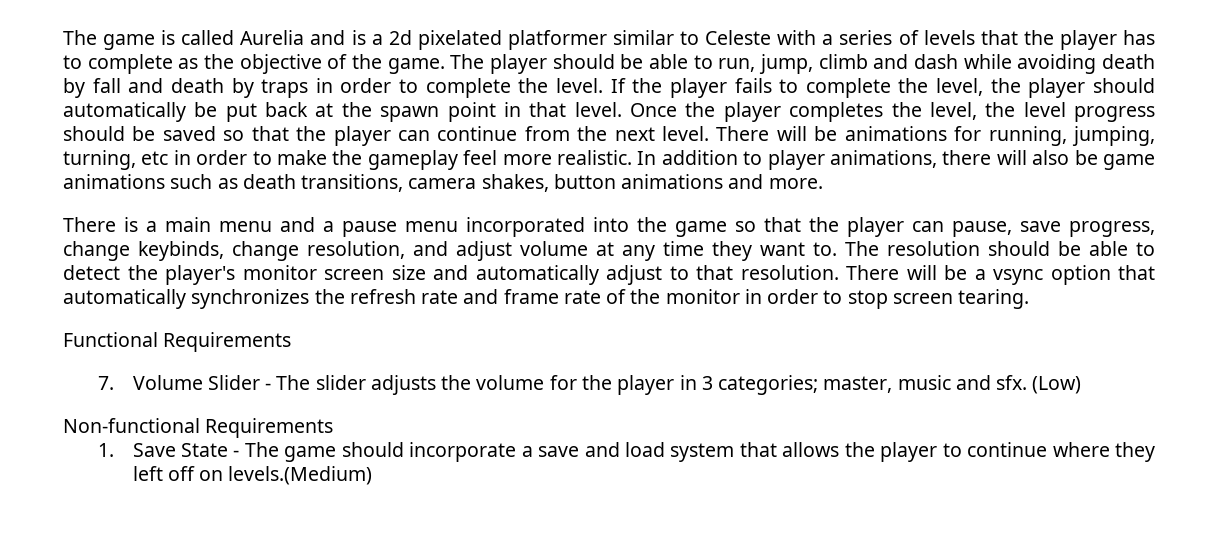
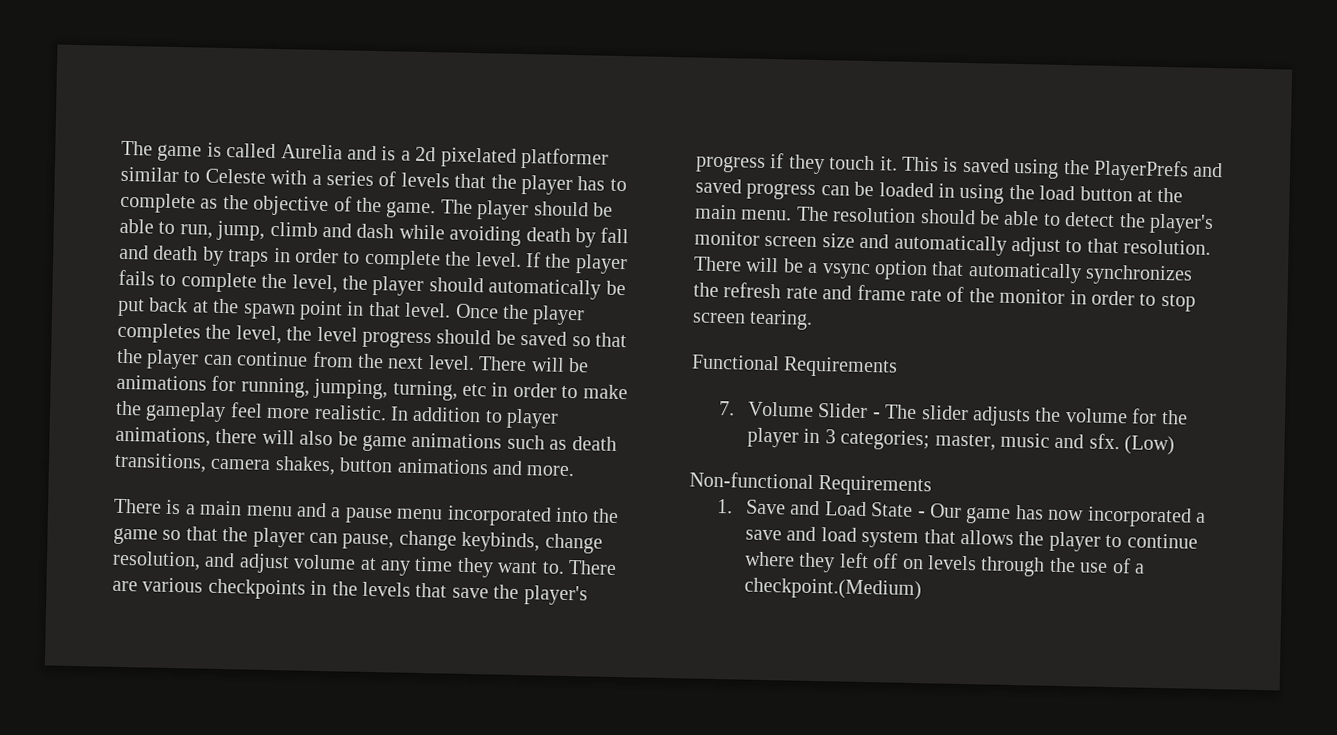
[1020,221,1155,237] save progress, -> (395, 541) none
(837, 249) none -> [567,560,617,575] [112,577,588,606] [695,153,1224,182] [695,178,1184,204] [695,204,793,221] There are various checkpoints in the levels that save the player's progress if they touch it. This is saved using the PlayerPrefs and saved progress can be loaded in using the load button at the main menu.
[181,442,517,462] State - The game should incorporate -> [790,500,1192,528] and Load State - Our game has now incorporated
[228,466,373,485] levels.(Medium) -> [926,555,1145,577] [743,577,922,601] levels through the use of a checkpoint.(Medium)

